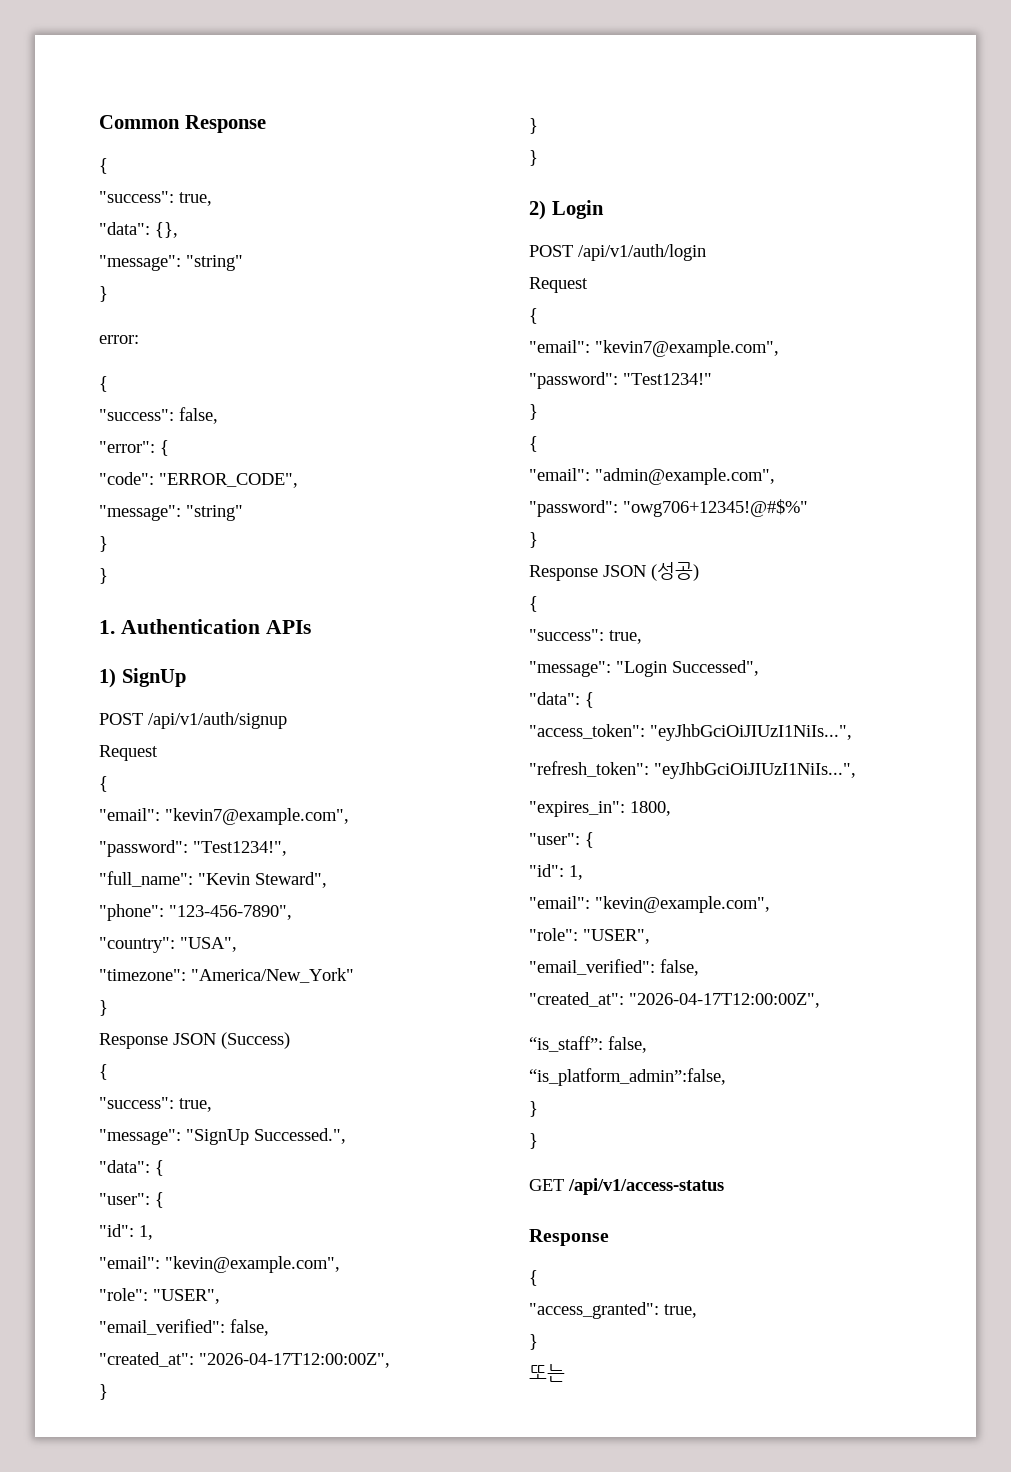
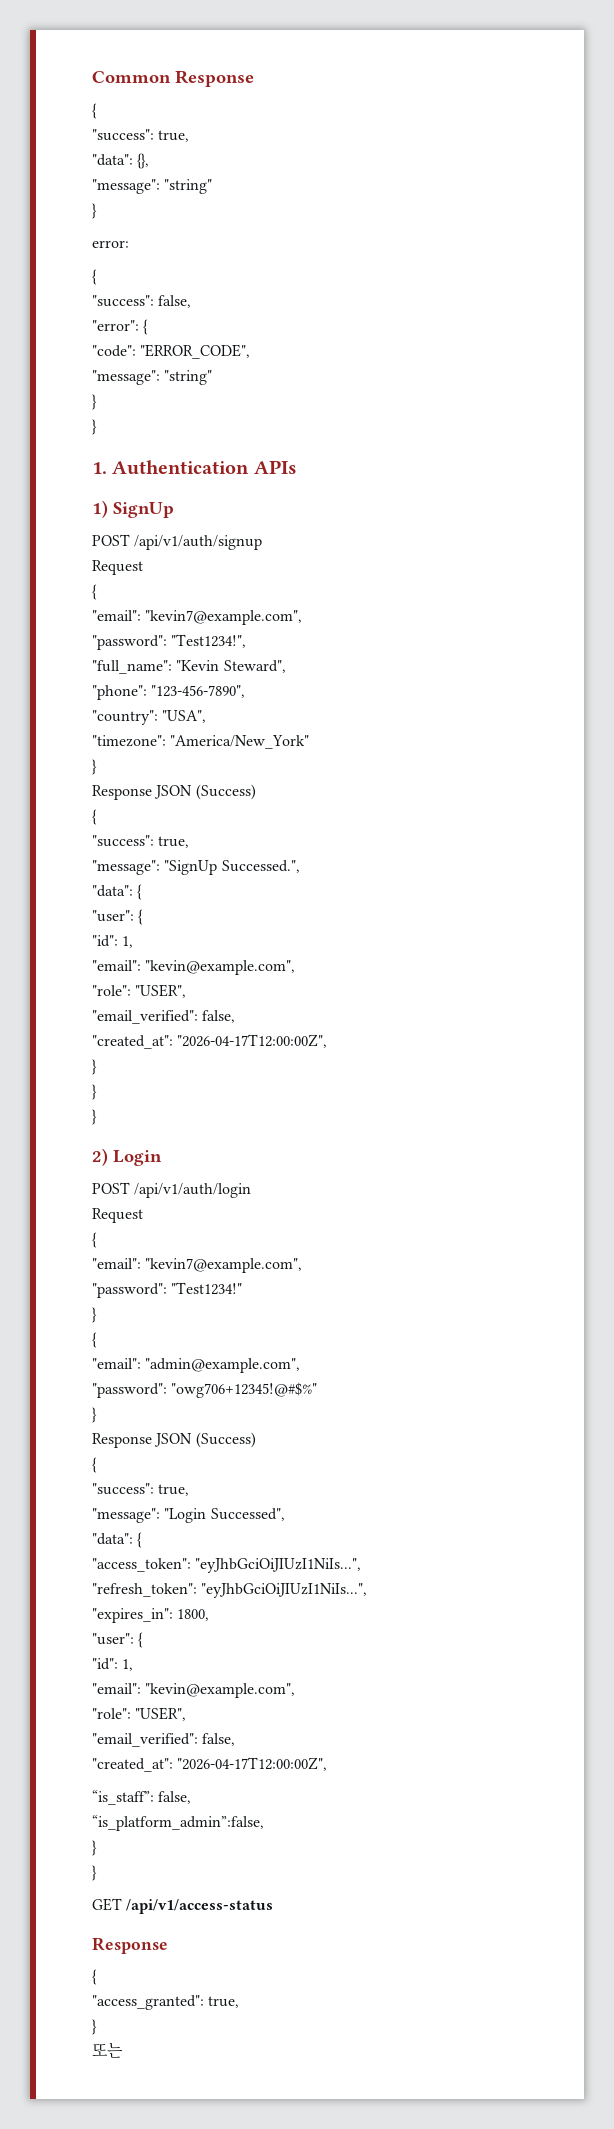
[651,562,699,581] (성공) -> [195,1432,256,1448] (Success)

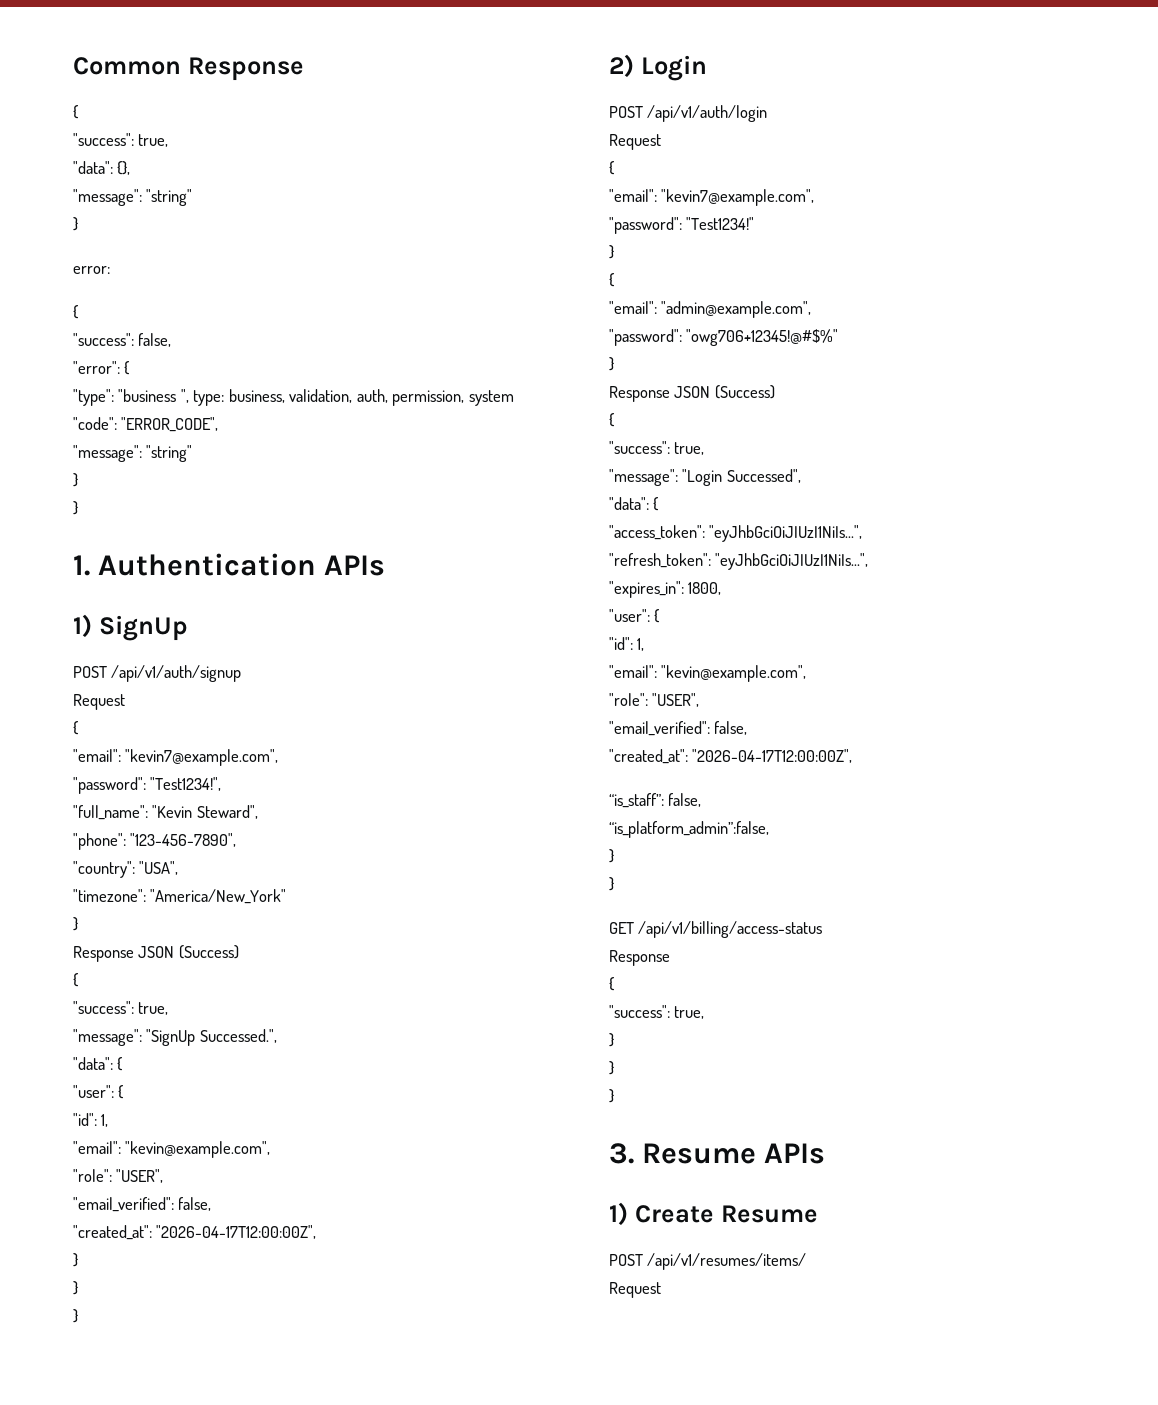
(149, 327) none -> [73,389,514,406] // "type": "business ", type: business, validation, auth, permission, system
[126,1899,274,1914] [92,1937,168,1954] [92,1969,97,1985] [92,1995,204,2010] /api/v1/access-status // Response // { // "access_granted": -> [638,921,823,938] [609,950,670,966] [609,977,615,991] [609,1005,670,1018] /api/v1/billing/access-status // Response // { // "success":
[92,2043,123,2058] 또는 -> [609,1061,614,1075] [609,1089,614,1103] [609,1143,826,1164] [609,1202,818,1226] [609,1253,807,1270] [609,1282,661,1298] } // } // 3. Resume APIs // 1) Create Resume // POST /api/v1/resumes/items/ // Request

